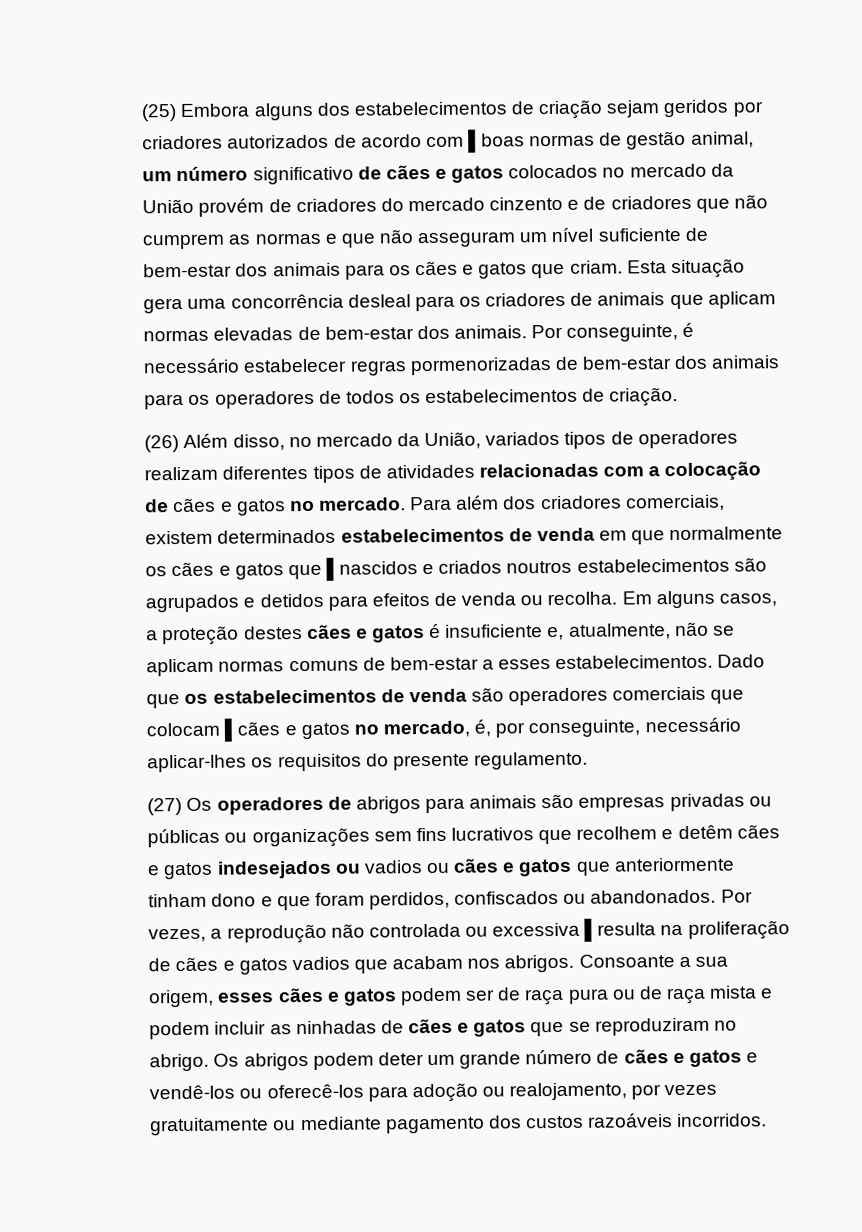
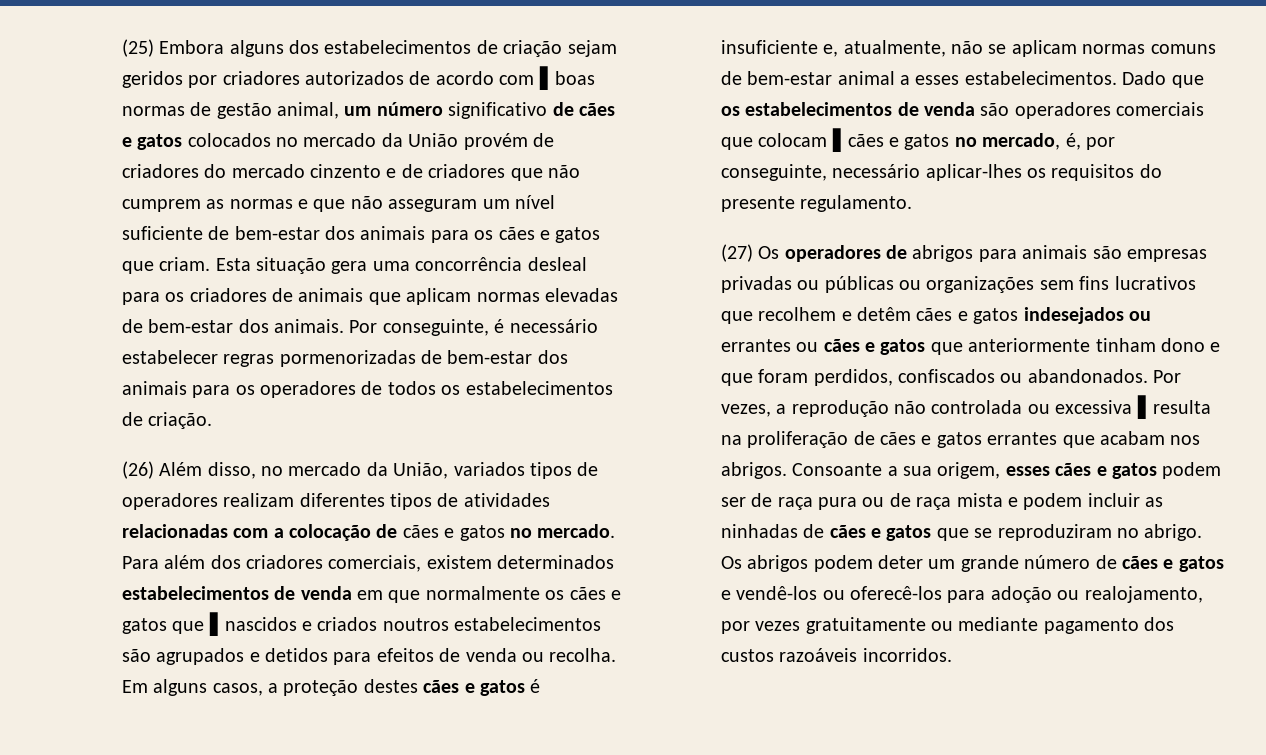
(479, 663) none -> [837,71,895,85] animal
[363,860,423,874] vadios -> [720,339,791,352] errantes
[291,956,350,971] vadios -> [987,432,1058,445] errantes

